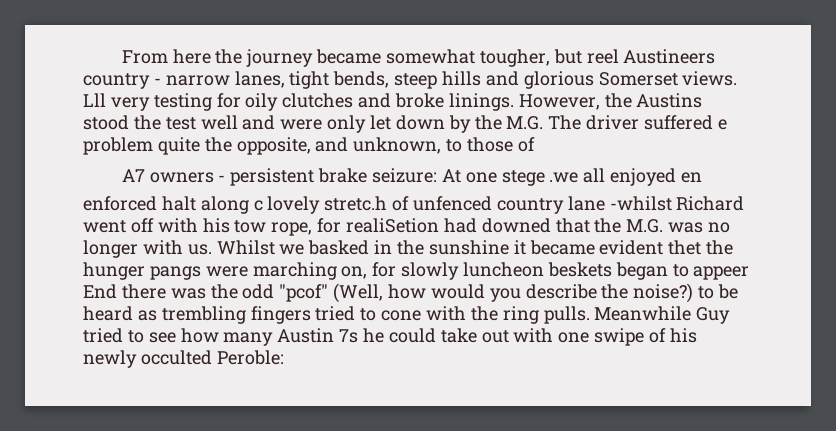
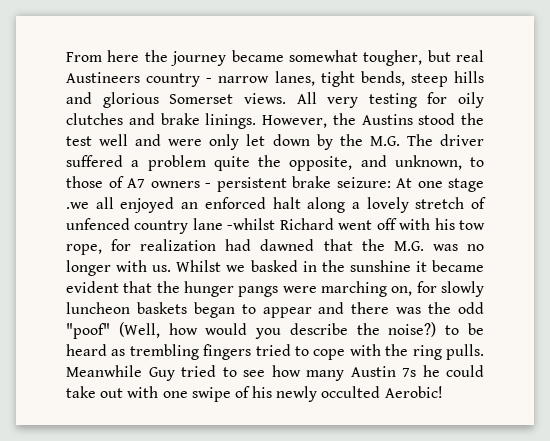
[586,49,619,64] reel -> [456,50,484,62] real
[83,93,106,107] Lll -> [296,92,317,104] All
[395,93,445,108] broke -> [160,113,200,125] brake
[717,119,727,130] e -> [131,160,140,167] a
(535, 144) // -> (124, 182) none
[501,170,545,186] stege -> [448,178,484,192] stage
[680,172,702,183] en // -> [181,202,199,209] an
[253,196,388,214] c lovely stretc.h -> [351,197,465,213] a lovely stretch
[346,218,551,233] realiSetion had downed -> [140,239,315,251] realization had dawned
[668,240,702,255] thet -> [123,281,153,293] that
[547,262,612,277] beskets -> [136,302,187,314] baskets
[693,266,750,280] [83,284,117,299] appeer End -> [262,302,345,318] appear and
[279,284,329,302] "pcof" -> [66,323,110,339] "poof"
[381,310,422,321] cone -> [313,349,346,360] cope
[216,350,284,365] Peroble: -> [384,386,443,398] Aerobic!

